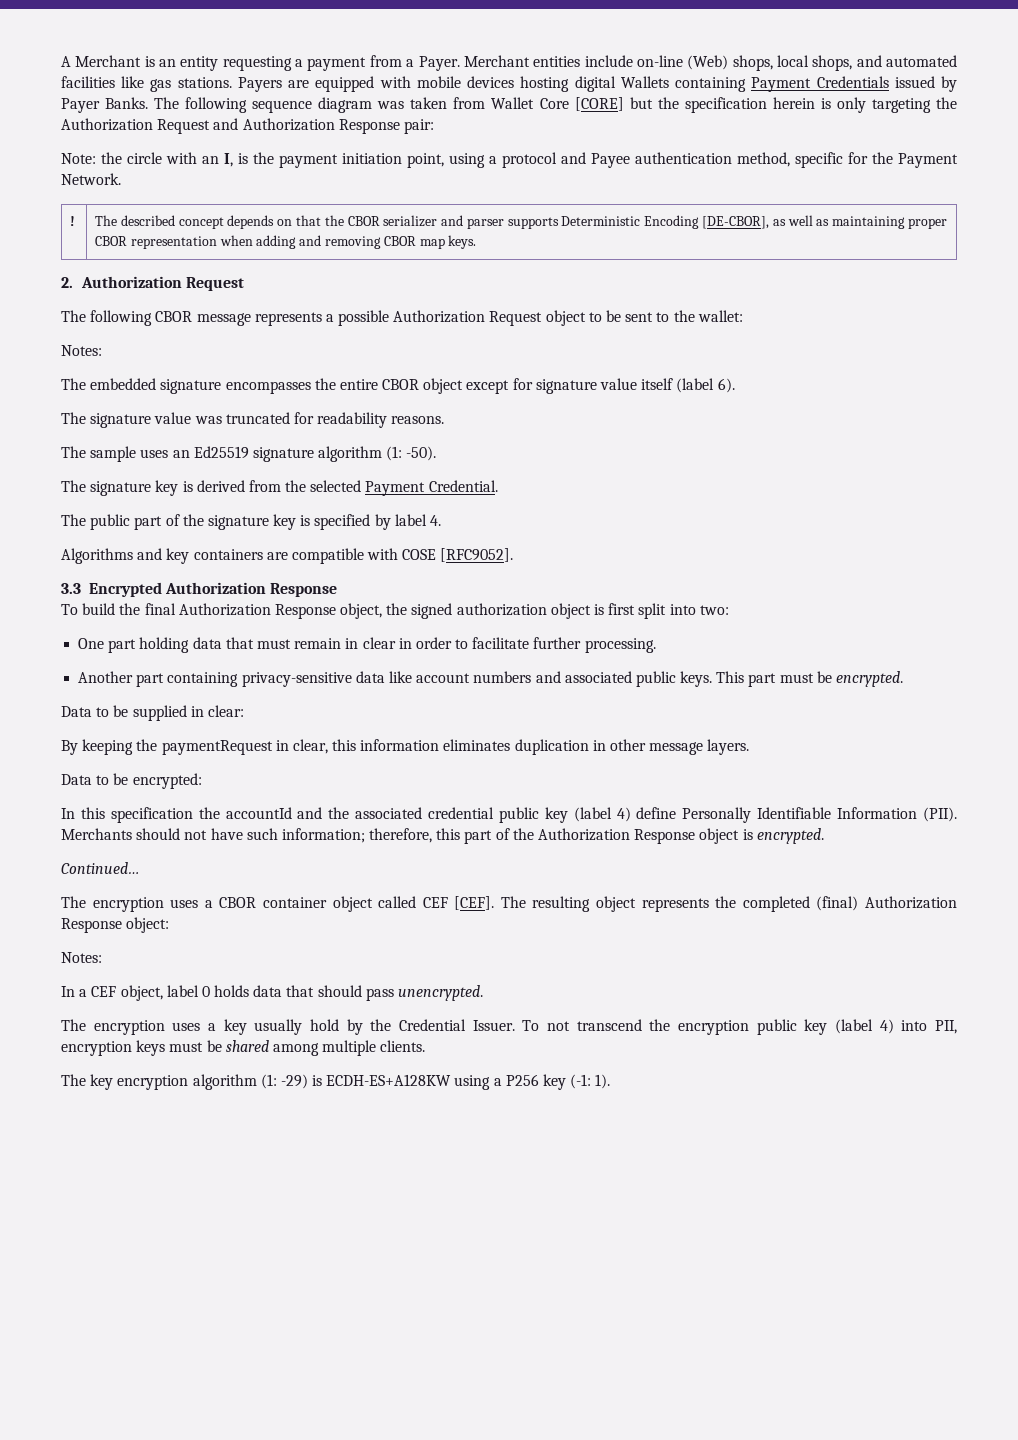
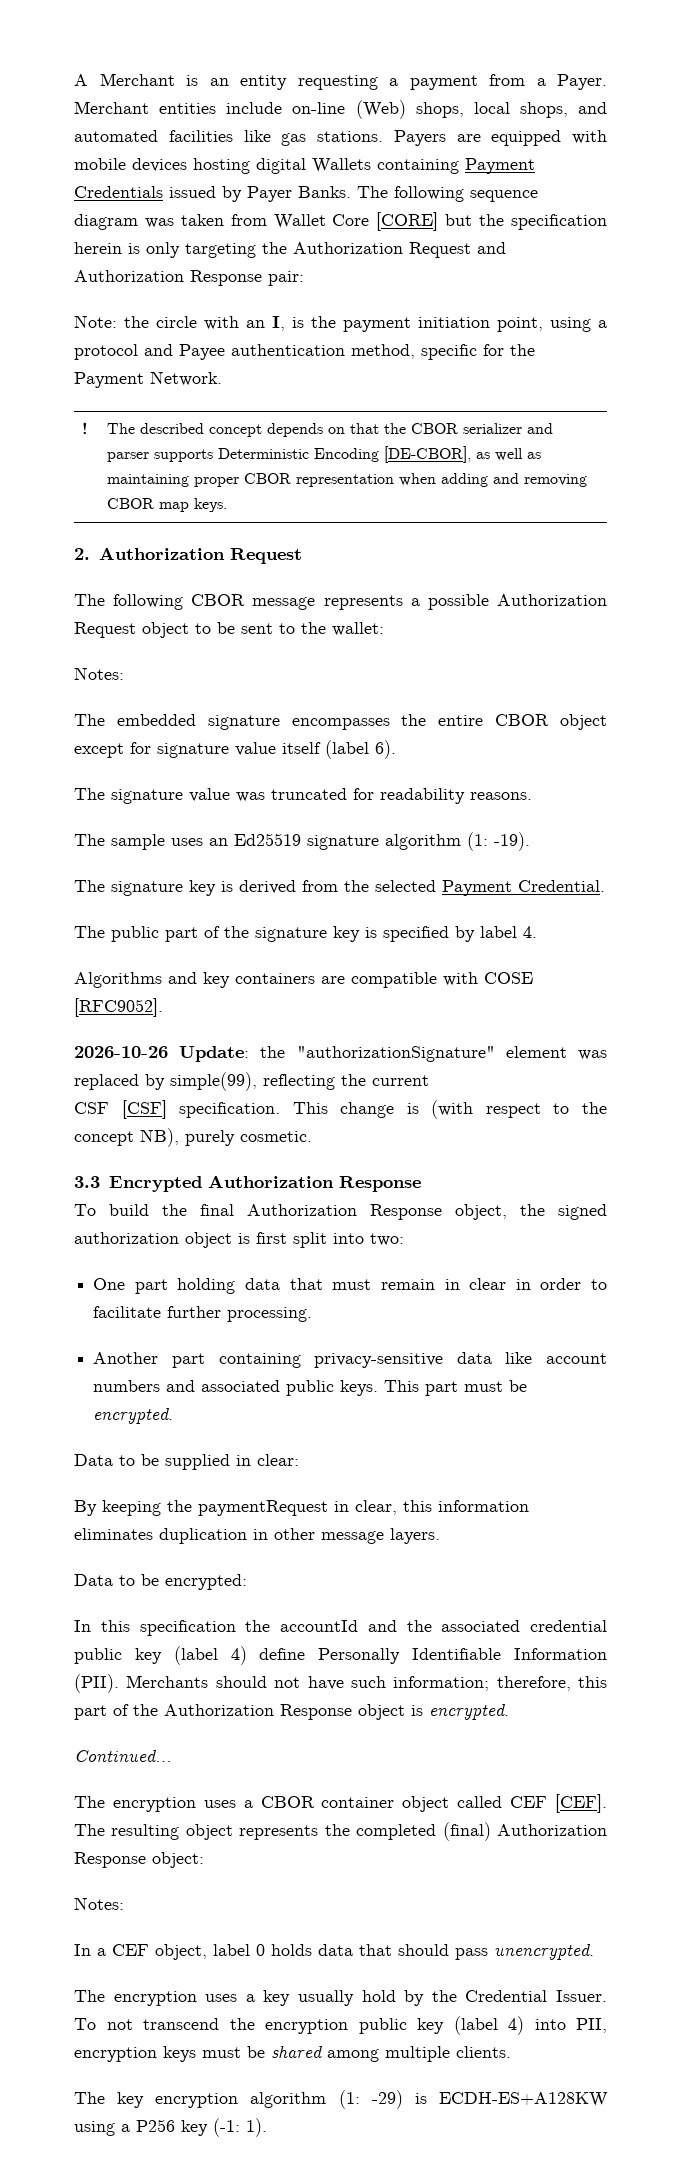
[406,446,437,461] -50). -> [494,832,530,851] -19).
(514, 555) none -> [74,1046,607,1062] [74,1072,429,1091] [74,1100,607,1119] [74,1128,312,1147] // 2026-10-26 Update: the "authorizationSignature" element was replaced by simple(99), reflecting the current // CSF [CSF] specification. This change is (with respect to the concept NB), purely cosmetic.

